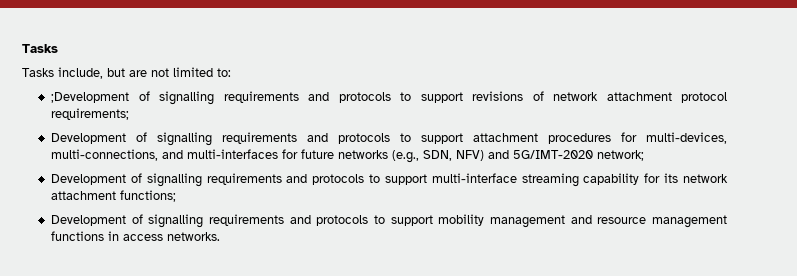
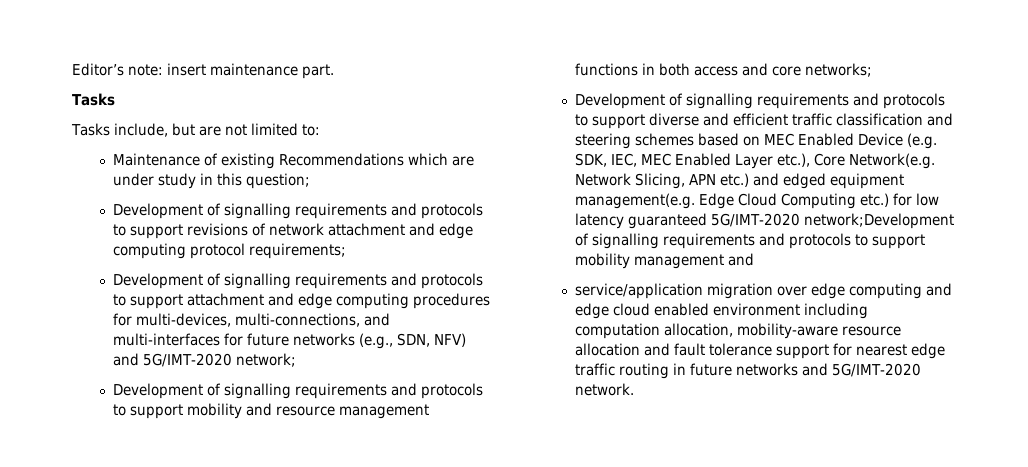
(22, 48) none -> [72,63,334,79] Editor’s note: insert maintenance part. //
[51,92,130,103] ;Development -> [113,153,475,169] [113,173,311,189] [113,203,204,219] Maintenance of existing Recommendations which are under study in this question; // Development
(672, 96) none -> [409,223,474,239] [113,243,187,259] and edge computing
(539, 137) none -> [268,293,410,309] and edge computing
[431,173,728,187] [51,190,177,202] [51,214,727,228] [51,231,221,241] multi-interface streaming capability for its network attachment functions; // Development of signalling requirements and protocols to support mobility management and resource management functions in access networks. -> [187,403,430,419] [575,63,873,77] [575,93,946,109] [575,113,954,129] [575,133,938,149] [575,153,936,169] [575,173,905,189] [575,193,940,209] [575,213,955,229] [575,233,926,249] [575,253,755,269] [575,283,953,299] [575,303,869,319] [575,323,902,339] [575,343,946,359] [575,363,922,379] [575,383,635,396] mobility and resource management functions in both access and core networks; // Development of signalling requirements and protocols to support diverse and efficient traffic classification and steering schemes based on MEC Enabled Device (e.g. SDK, IEC, MEC Enabled Layer etc.), Core Network(e.g. Network Slicing, APN etc.) and edged equipment management(e.g. Edge Cloud Computing etc.) for low latency guaranteed 5G/IMT-2020 network;Development of signalling requirements and protocols to support mobility management and // service/application migration over edge computing and edge cloud enabled environment including computation allocation, mobility-aware resource allocation and fault tolerance support for nearest edge traffic routing in future networks and 5G/IMT-2020 network.

